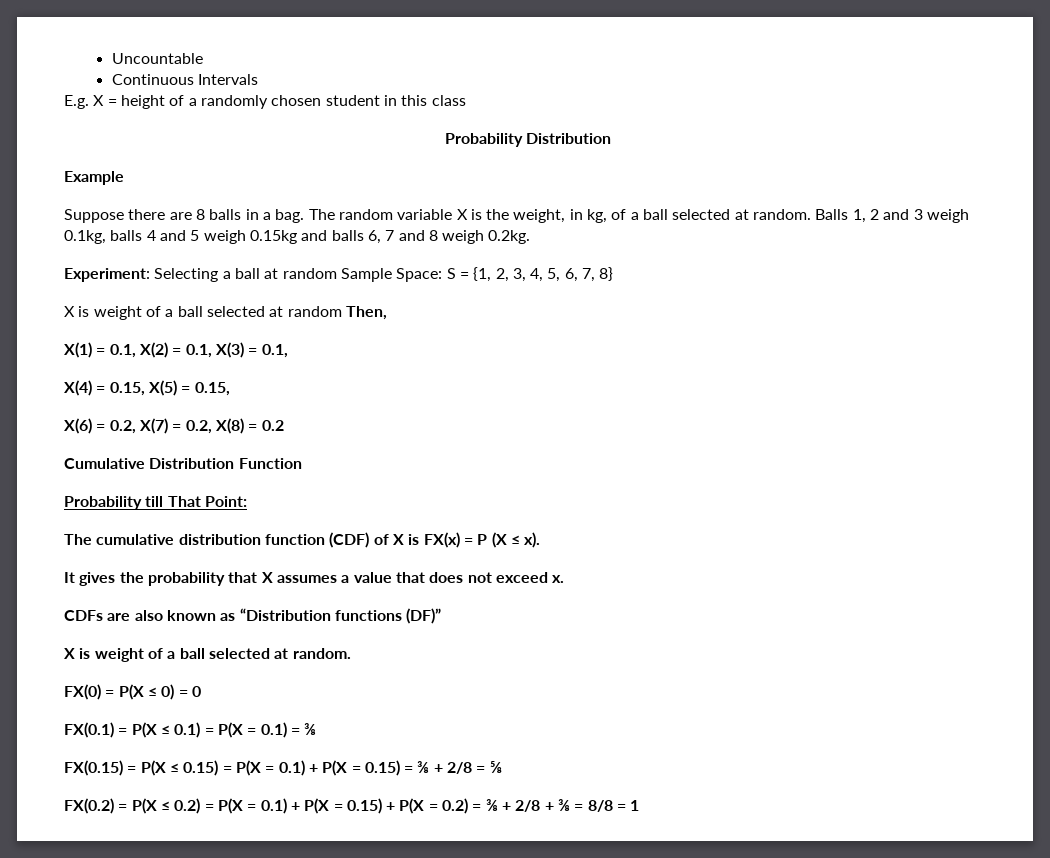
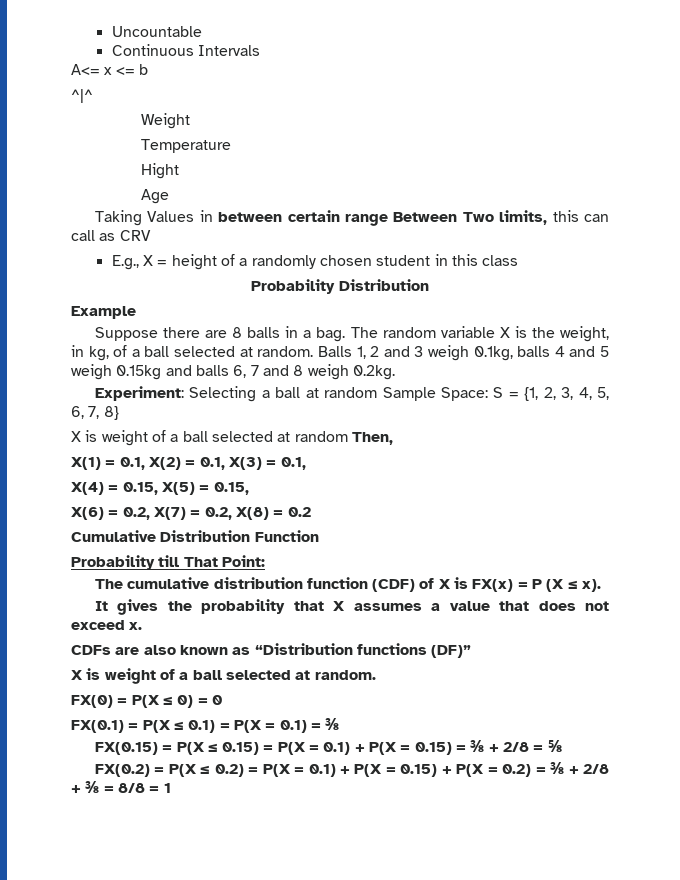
[64,95,89,109] E.g. -> [71,64,148,75] [71,89,93,103] [140,113,190,129] [140,139,231,153] [140,163,179,179] [140,189,169,204] [94,210,609,226] [71,230,151,241] [111,255,139,270] A<= x <= b // ^|^ // Weight // Temperature // Hight // Age // Taking Values in between certain range Between Two limits, this can call as CRV // E.g.,

